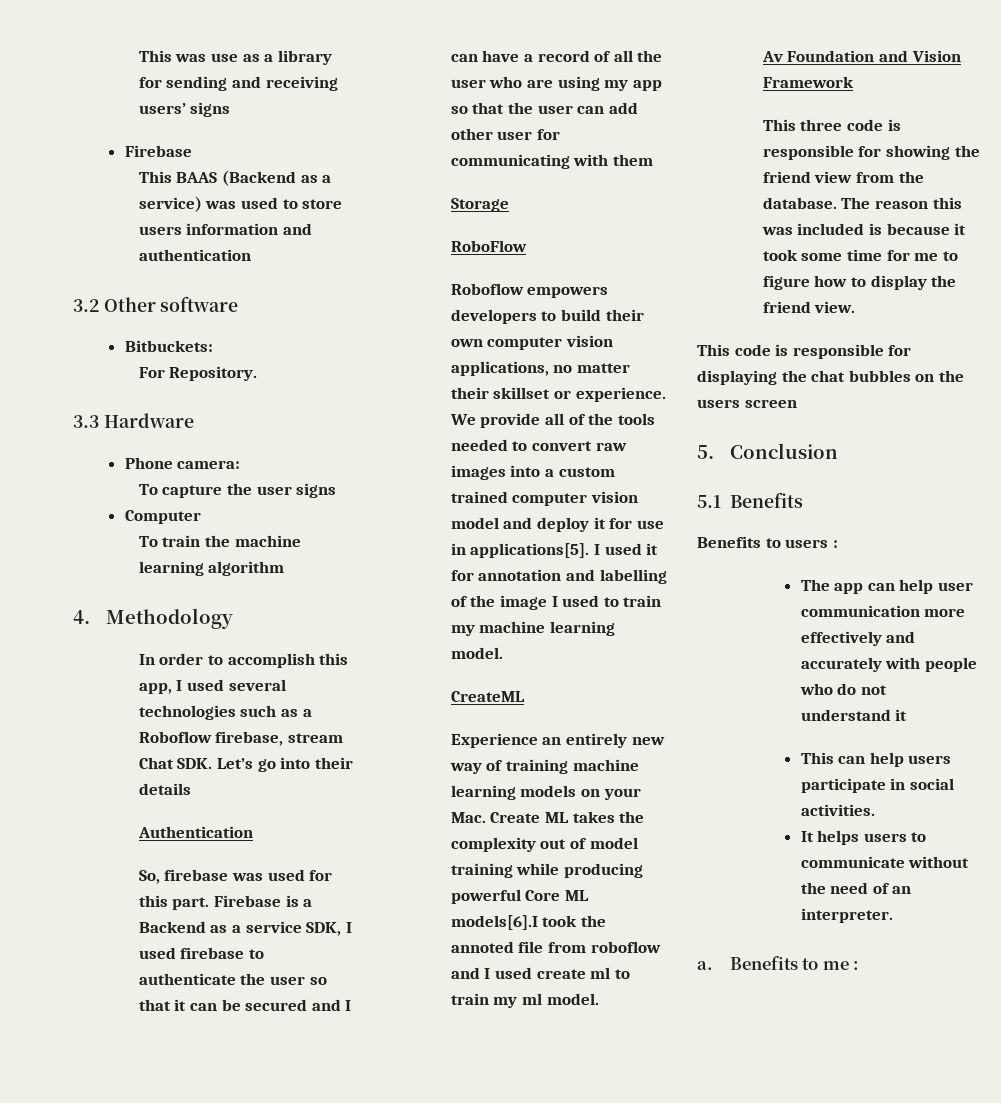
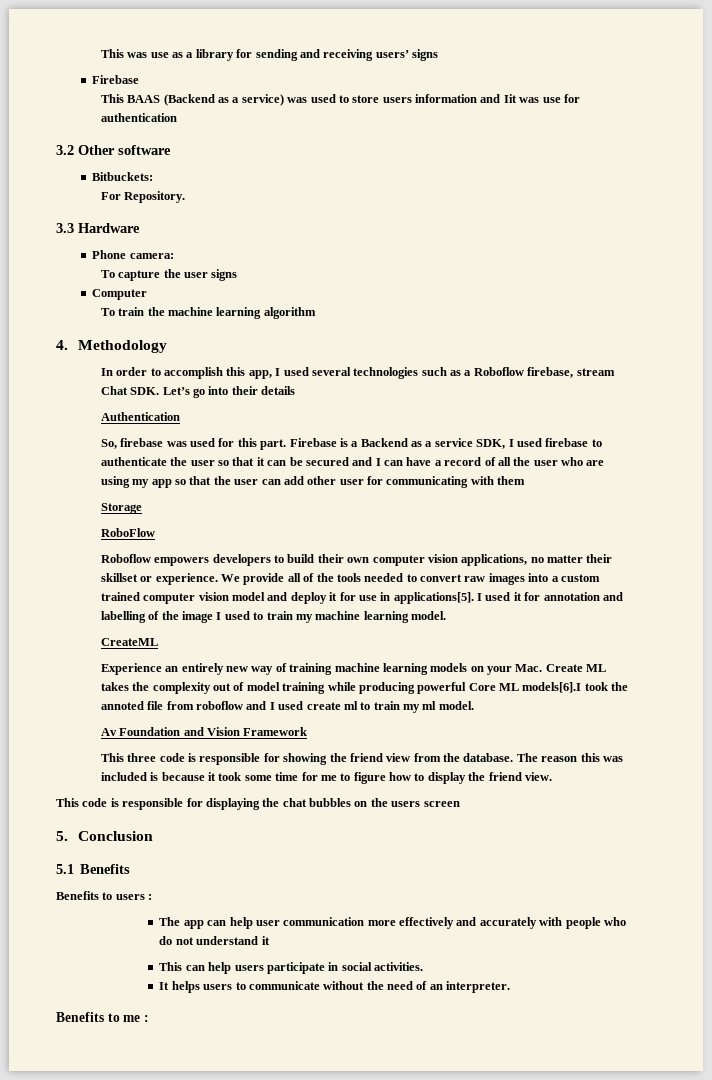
(312, 229) none -> [503,94,580,103] Iit was use for
[697,961,713,970] a. -> (511, 987) none

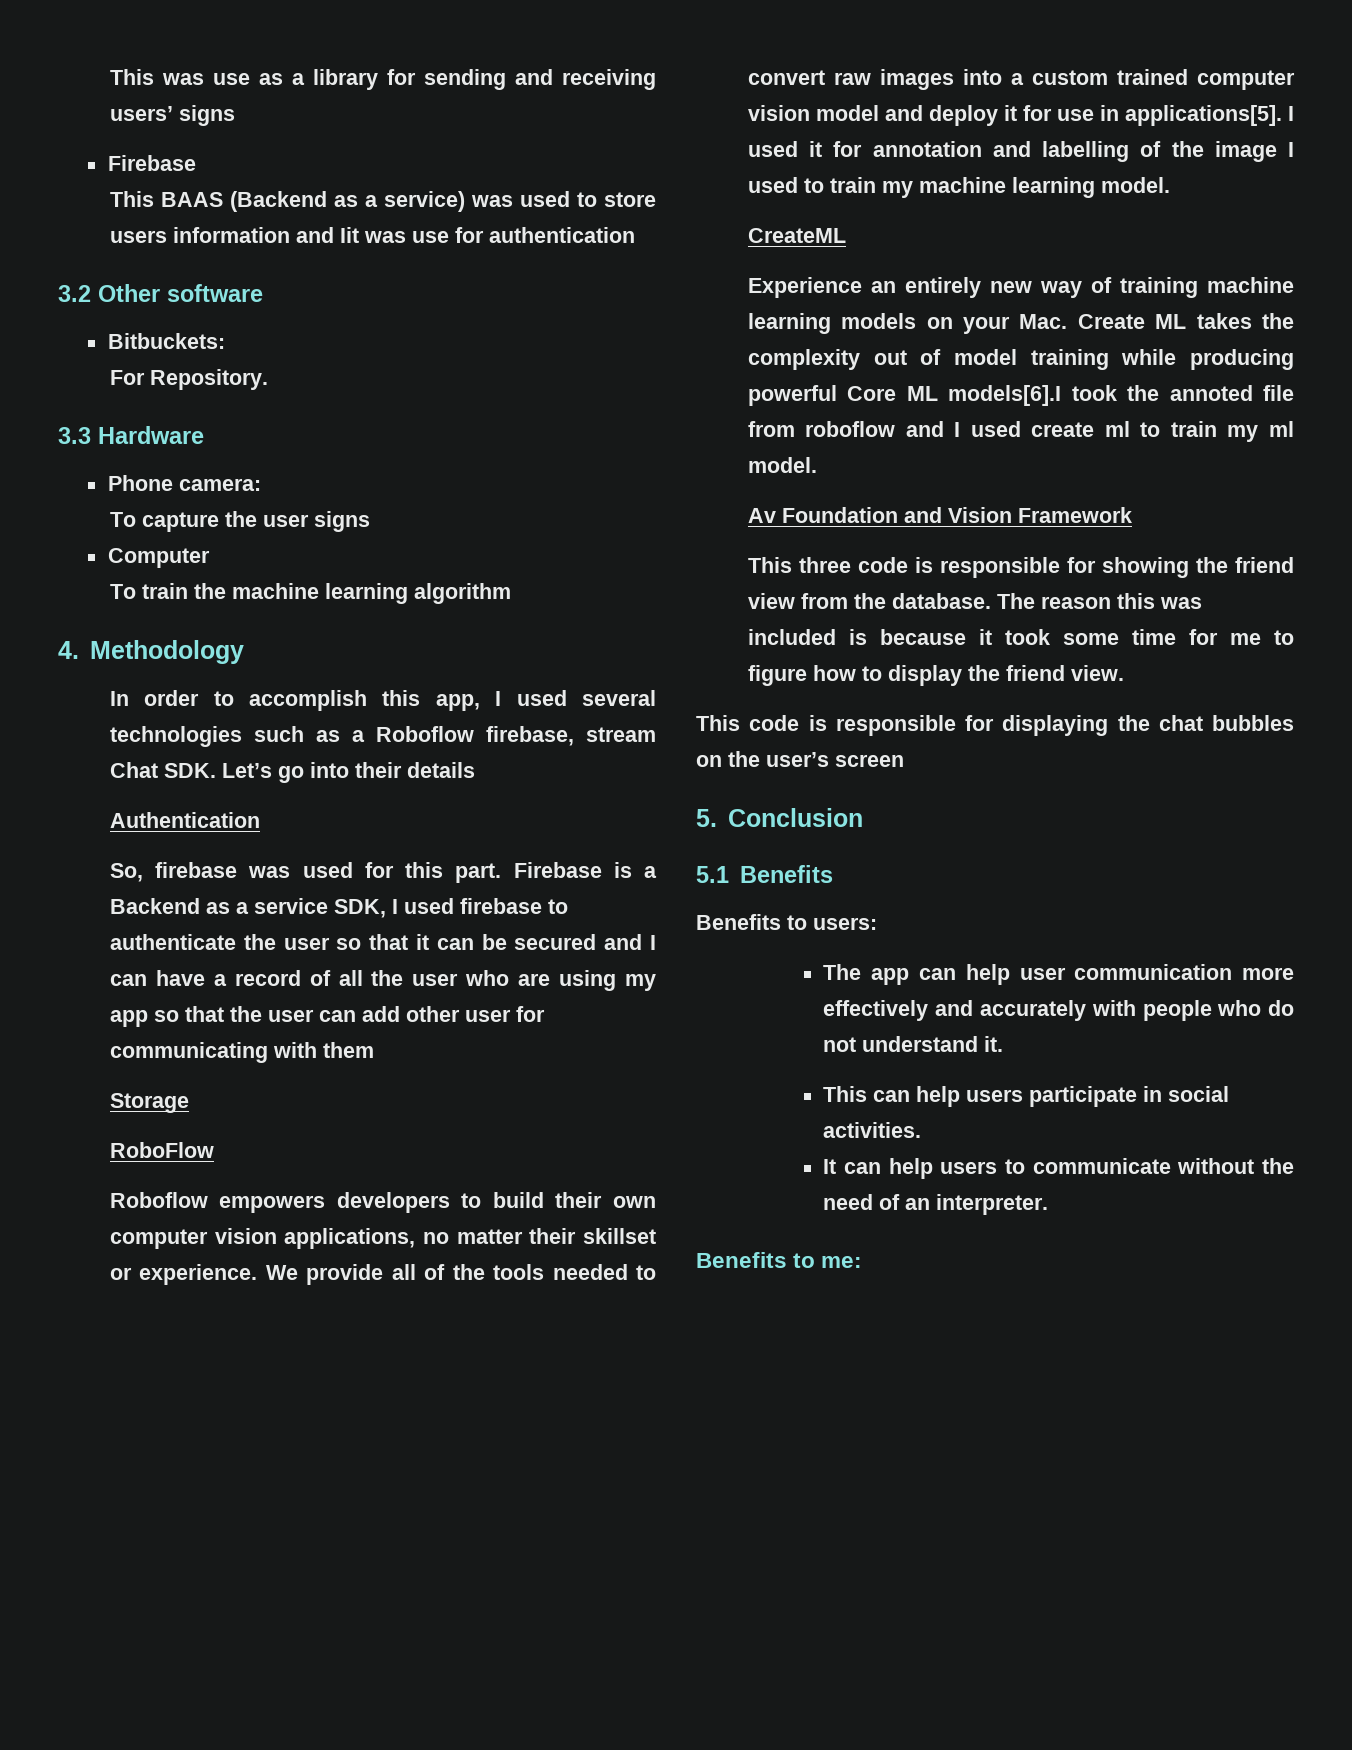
[391,801,421,807] users -> [766,752,829,767] user’s
[115,894,153,900] users : -> [813,917,877,930] users:
[261,936,270,945] it -> [984,1036,1004,1052] it.
[171,981,200,993] helps -> [844,1158,933,1179] can help
[123,1015,149,1022] me : -> [821,1256,863,1268] me:

